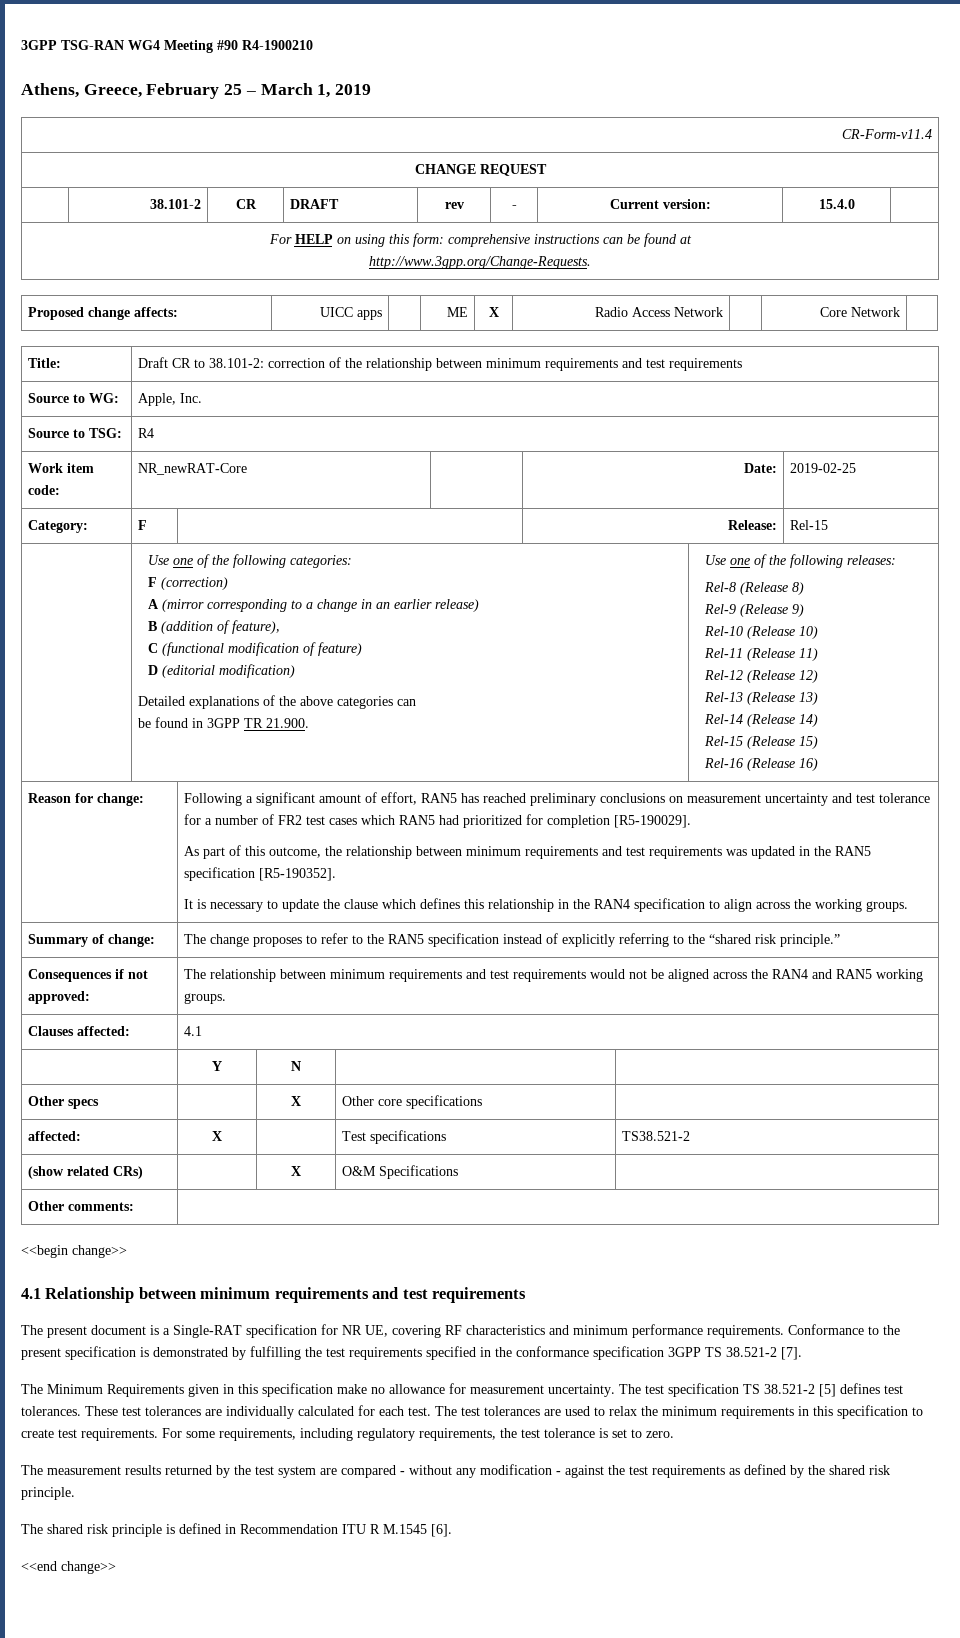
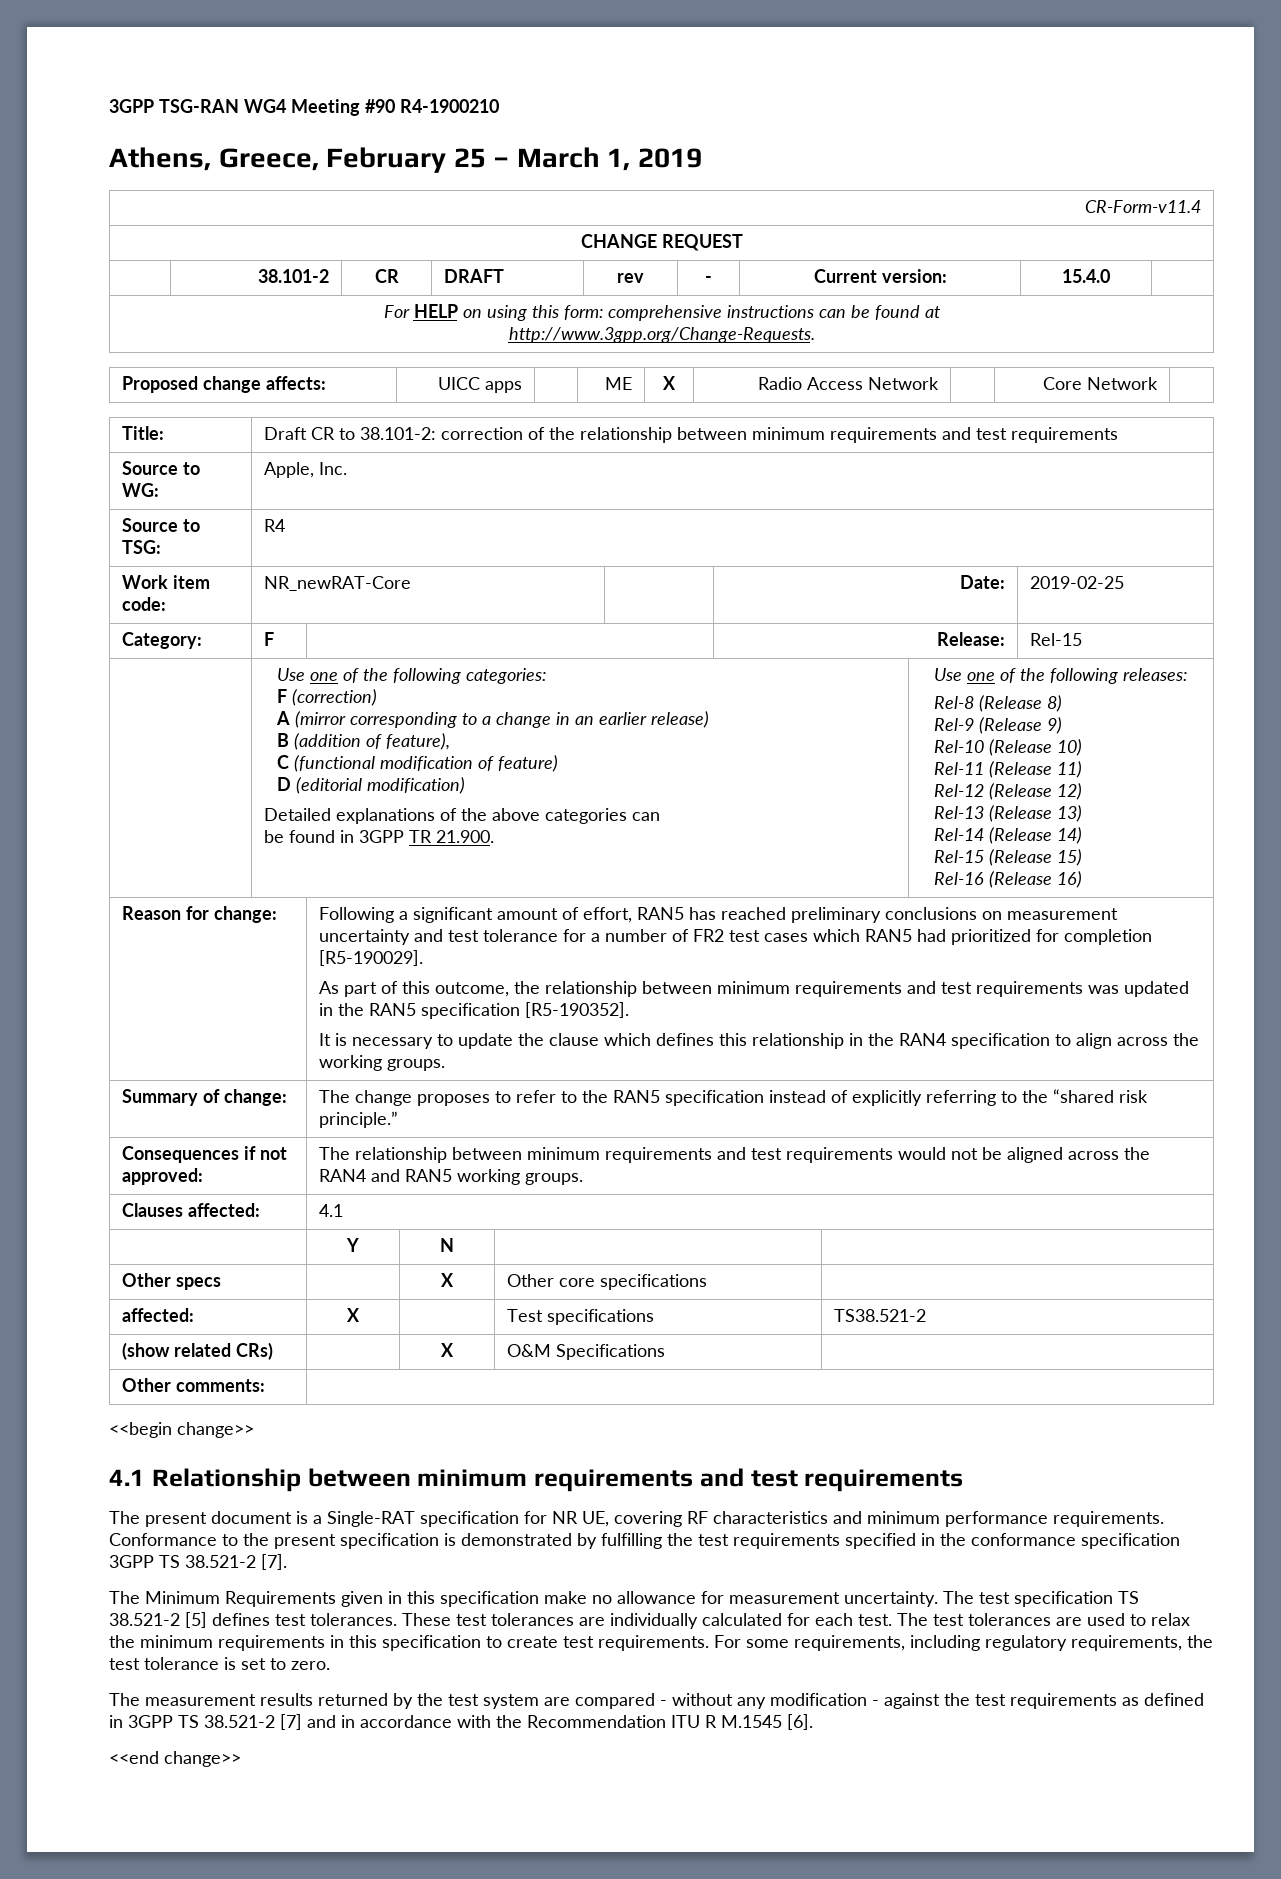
[790,1465,890,1478] [21,1487,75,1500] [21,1523,236,1537] by the shared risk principle. // The shared risk principle is defined in -> [109,1714,522,1730] in 3GPP TS 38.521-2 [7] and in accordance with the

